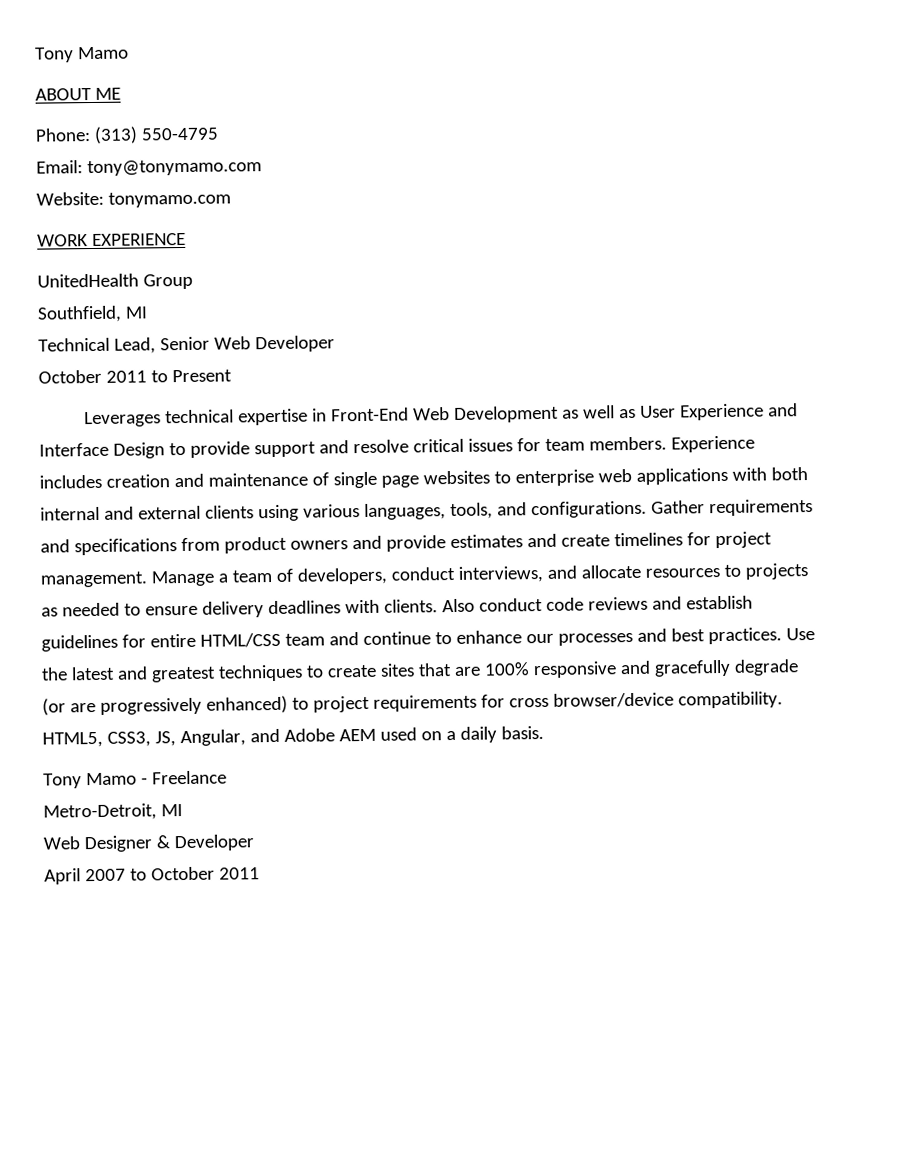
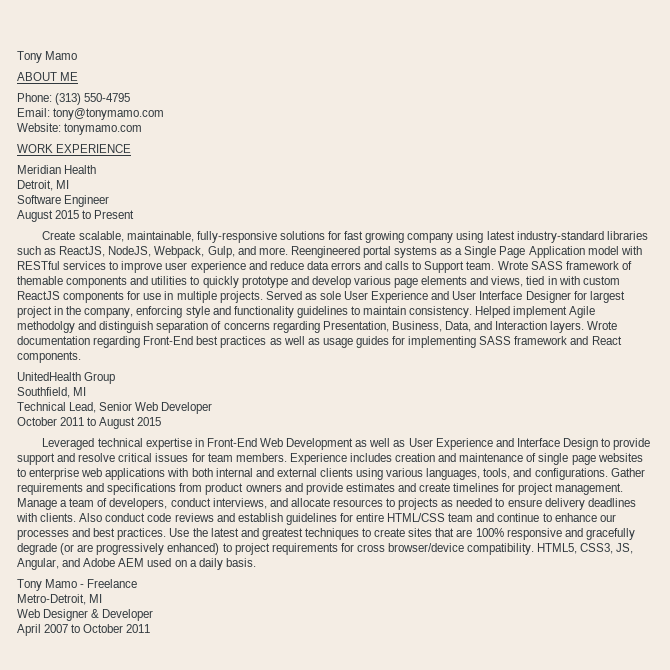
(186, 239) none -> [17,165,97,174] [17,180,70,191] [17,195,110,207] [17,210,135,222] [42,231,648,243] [17,246,642,258] [17,261,632,273] [17,276,620,288] [17,291,625,303] [17,306,596,318] [17,321,618,333] [17,336,622,348] [17,351,81,363] // Meridian Health // Detroit, MI // Software Engineer // August 2015 to Present // Create scalable, maintainable, fully-responsive solutions for fast growing company using latest industry-standard libraries such as ReactJS, NodeJS, Webpack, Gulp, and more. Reengineered portal systems as a Single Page Application model with RESTful services to improve user experience and reduce data errors and calls to Support team. Wrote SASS framework of themable components and utilities to quickly prototype and develop various page elements and views, tied in with custom ReactJS components for use in multiple projects. Served as sole User Experience and User Interface Designer for largest project in the company, enforcing style and functionality guidelines to maintain consistency. Helped implement Agile methodolgy and distinguish separation of concerns regarding Presentation, Business, Data, and Interaction layers. Wrote documentation regarding Front-End best practices as well as usage guides for implementing SASS framework and React components.
[171,369,232,383] [84,411,162,428] Present // Leverages -> [99,417,162,429] [42,438,95,450] August 2015 // Leveraged

